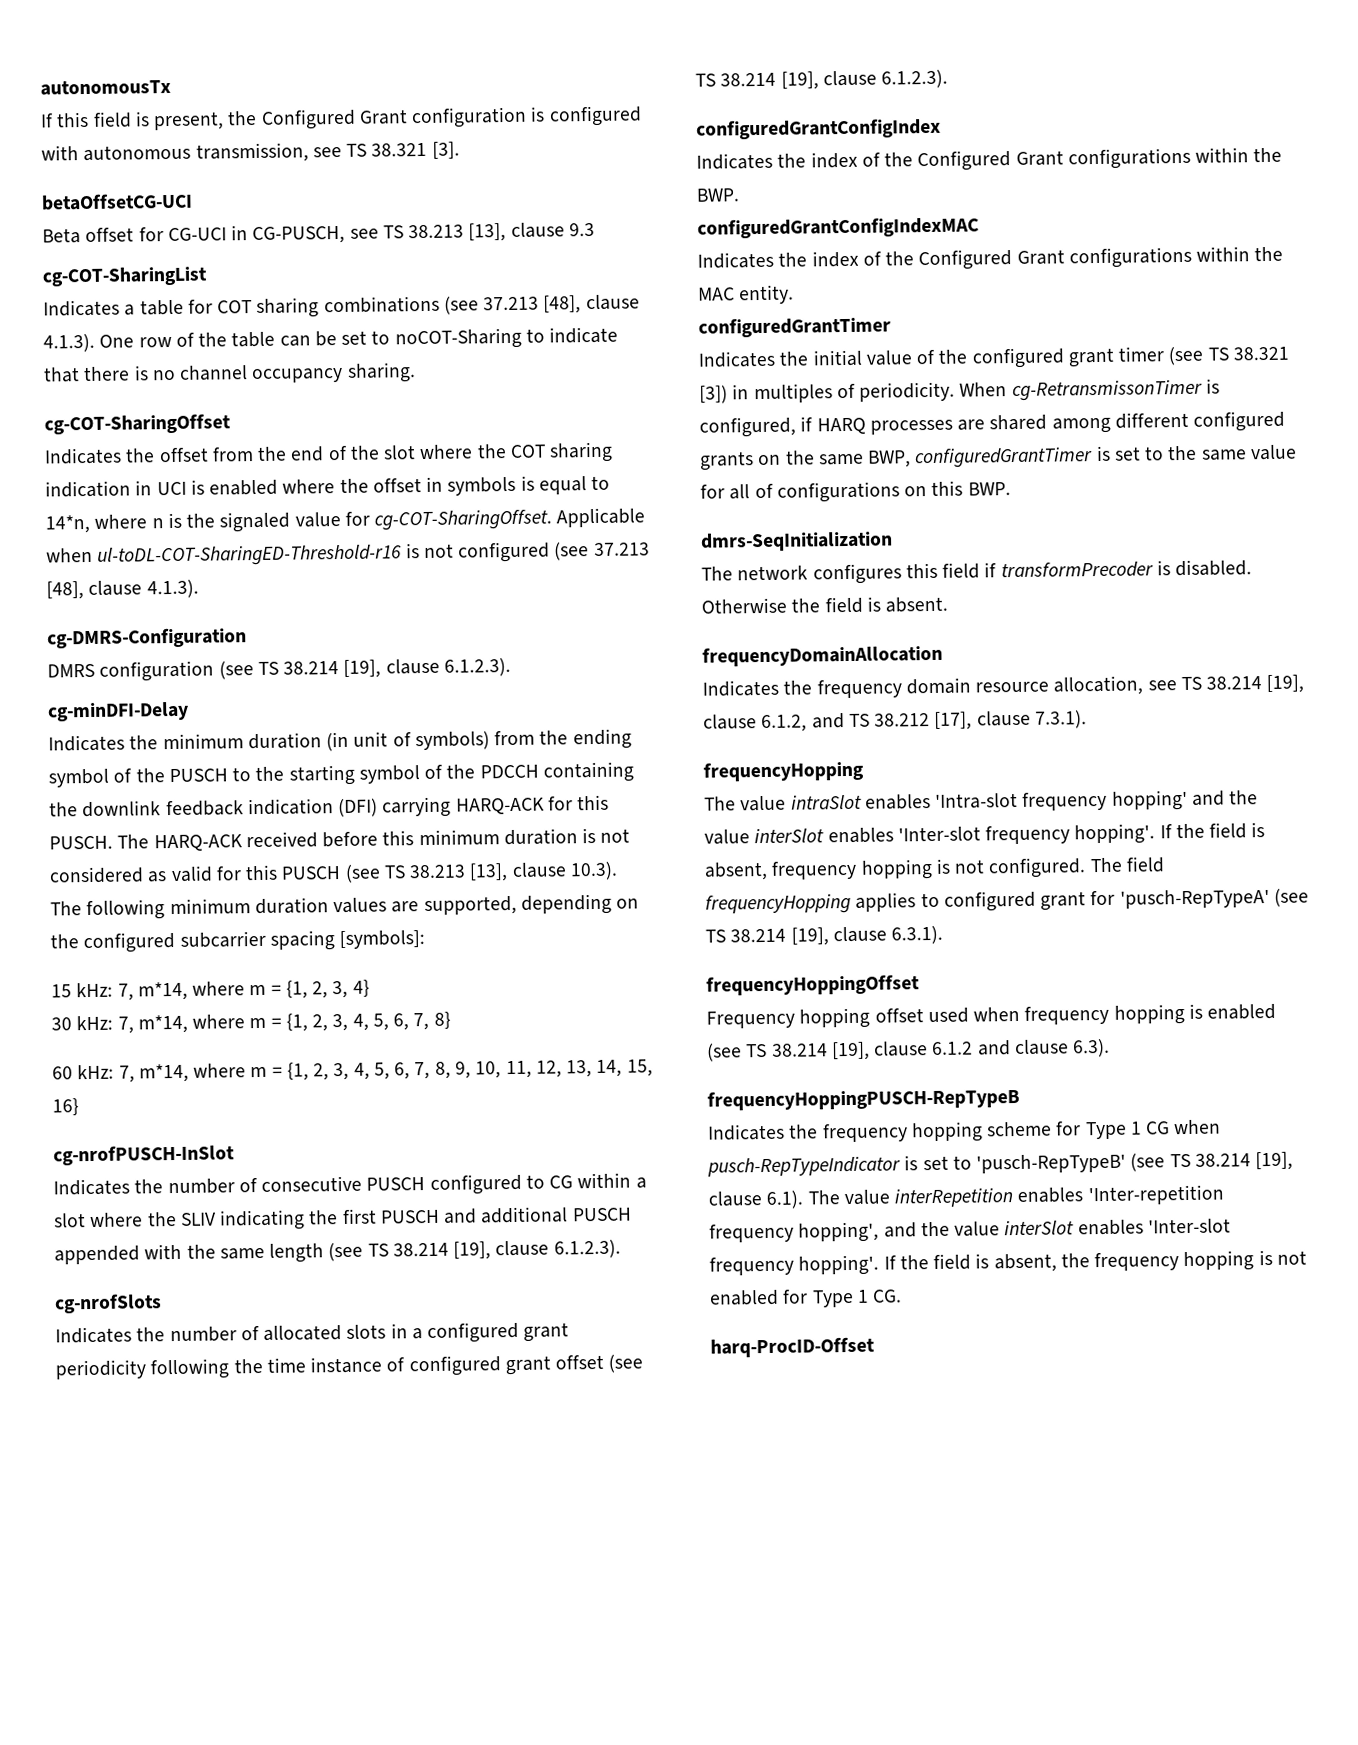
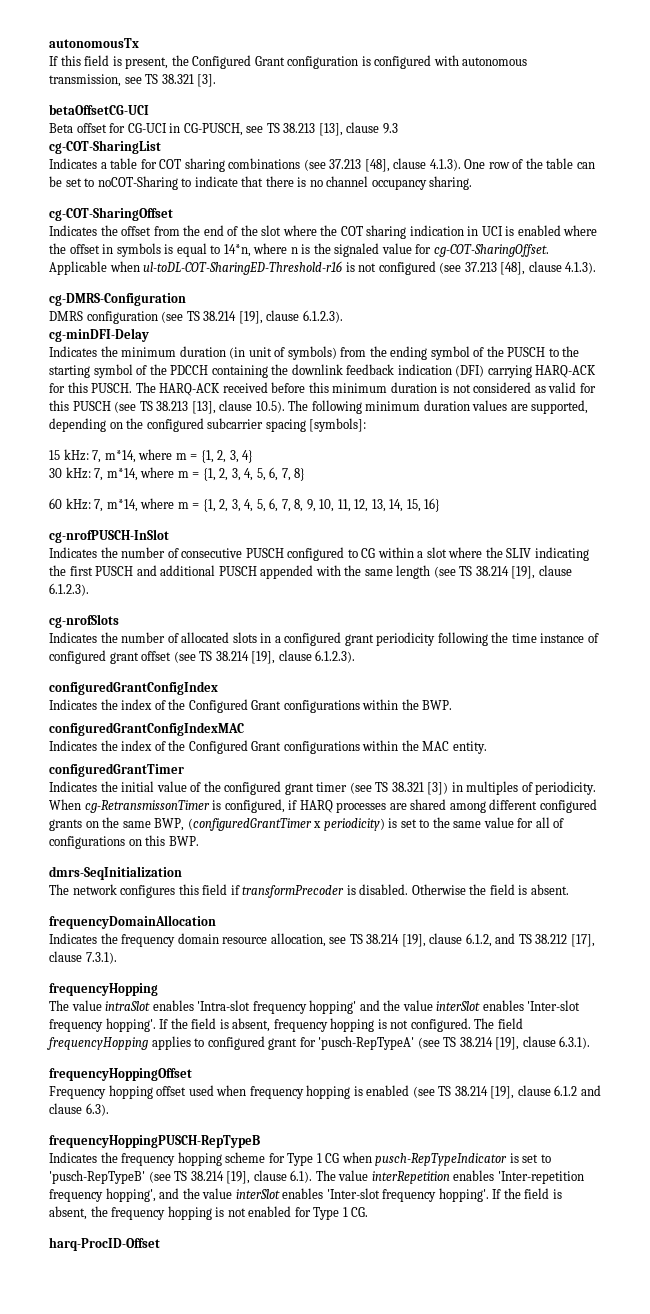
[569,861,618,881] 10.3). -> [255,401,285,413] 10.5).
[914,447,1094,469] configuredGrantTimer -> [187,818,385,831] (configuredGrantTimer x periodicity)

